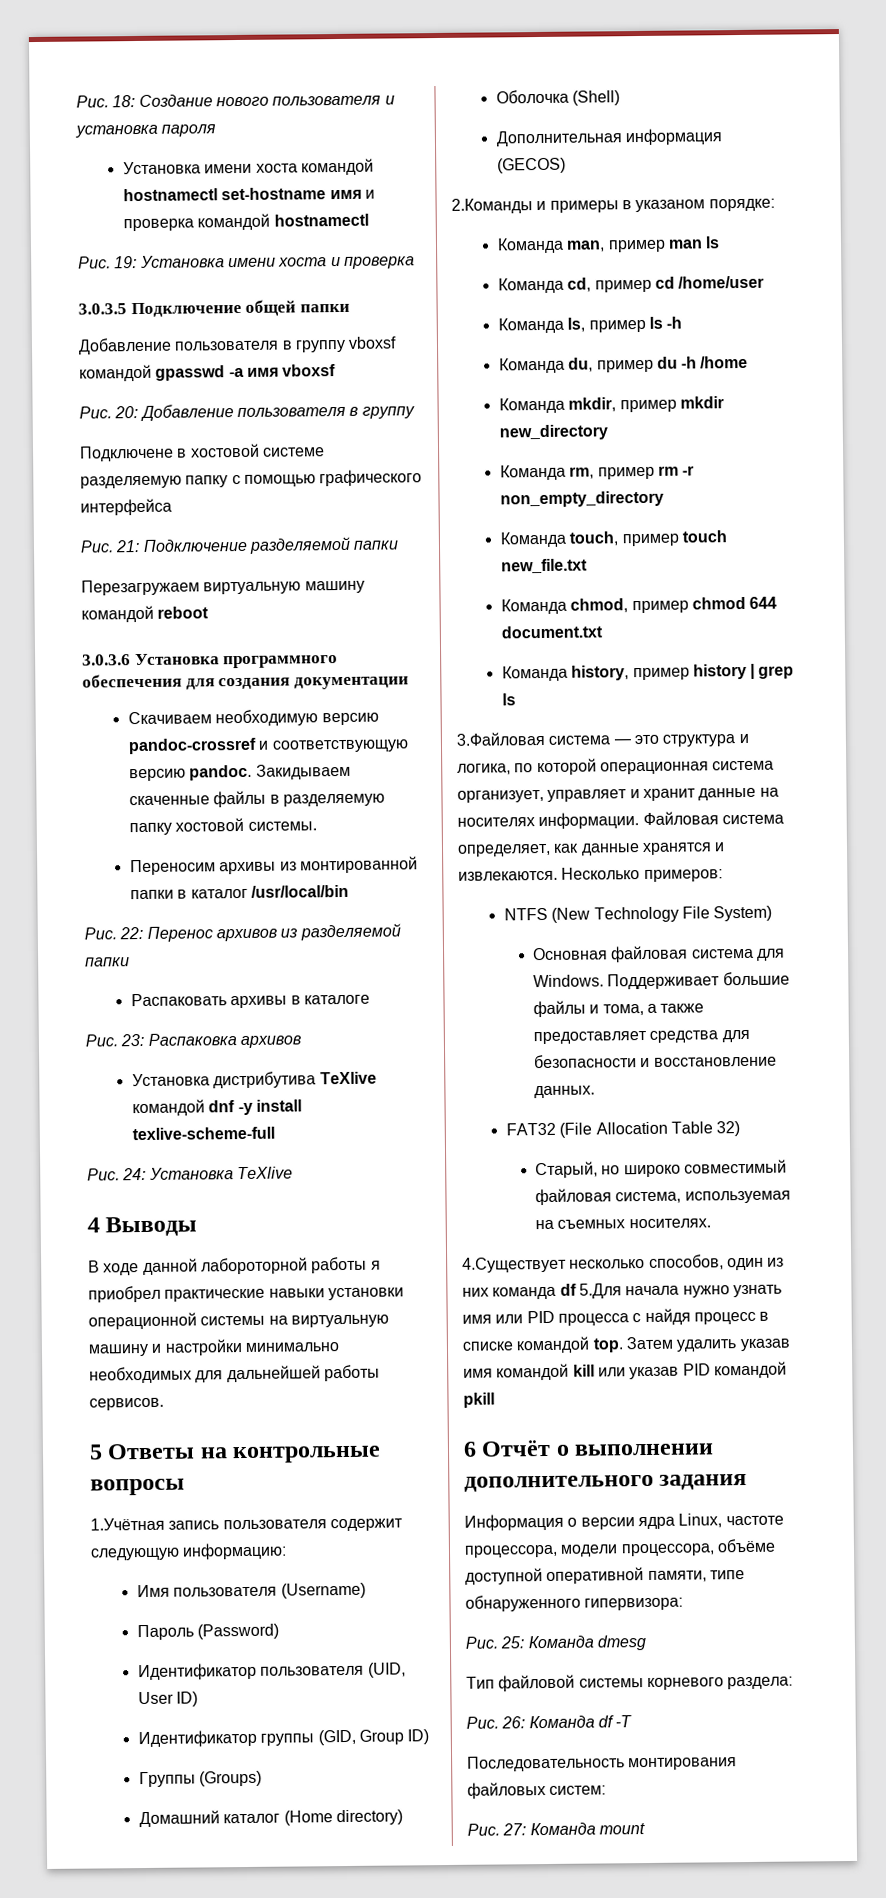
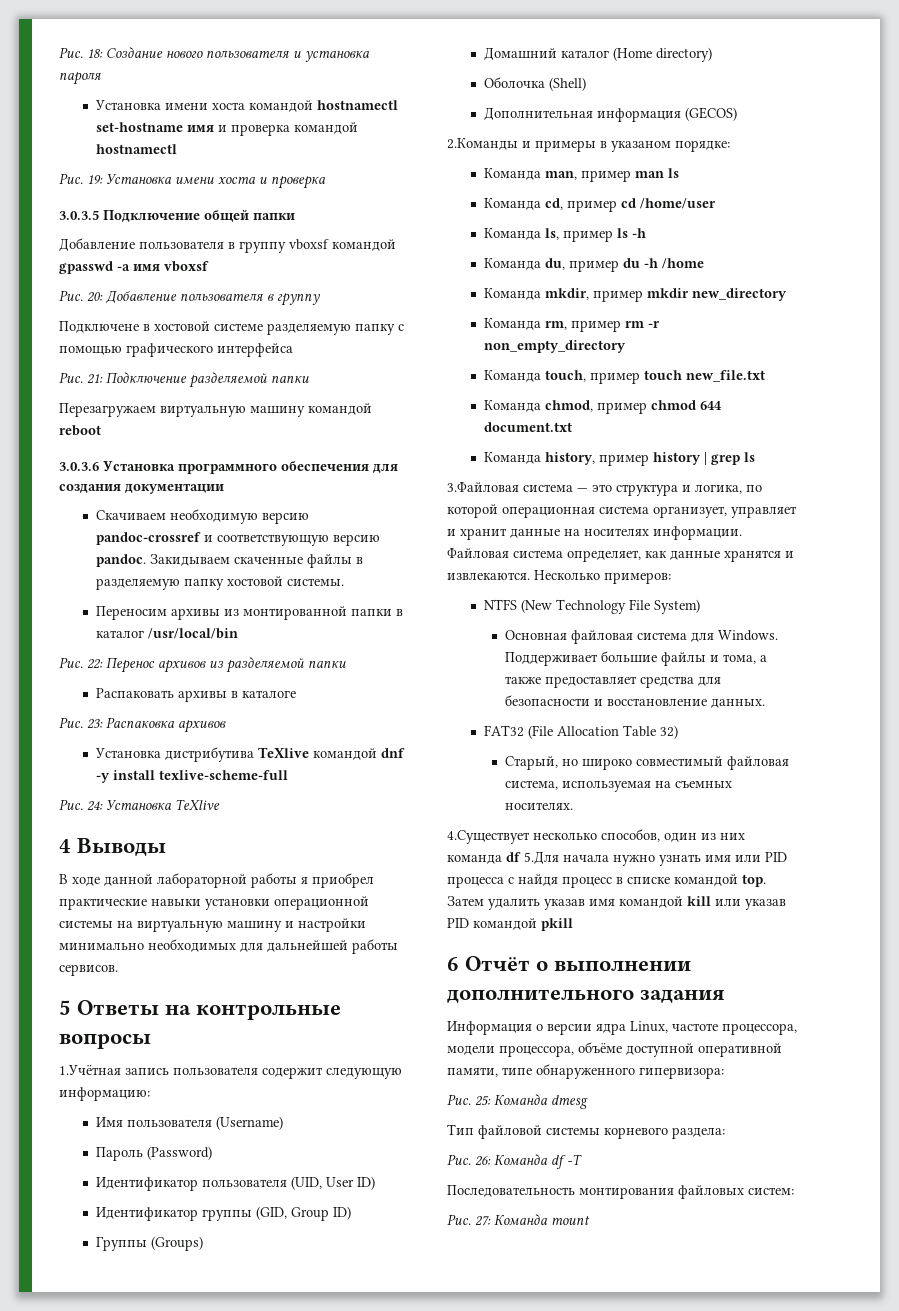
[200,1257,308,1275] лабороторной -> [157,873,247,888] лабораторной

